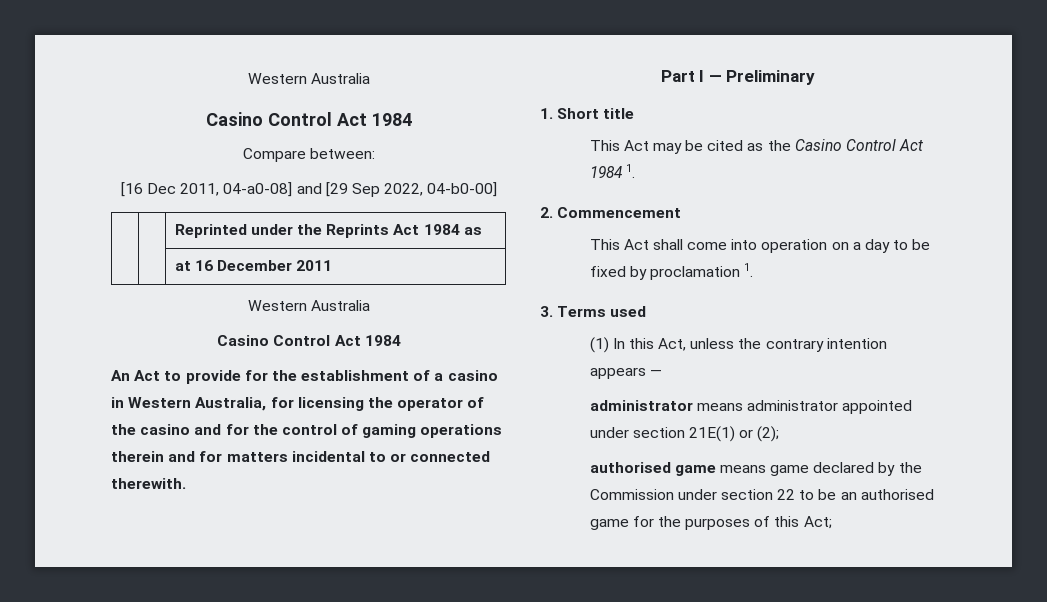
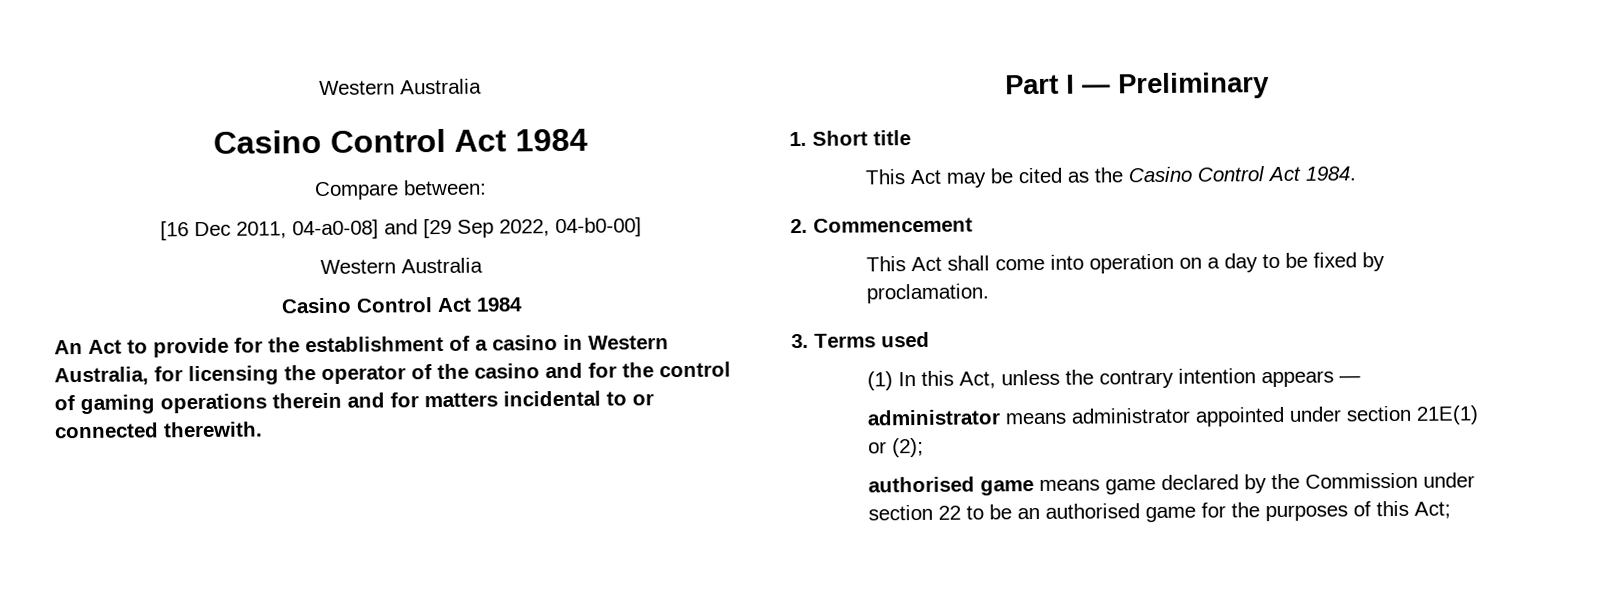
[174,224,482,238] [174,260,333,271] // | | Reprinted under the Reprints Act 1984 as // | | at 16 December 2011 -> (642, 227) none
[589,164,635,178] 1984 1. -> [1305,166,1357,181] 1984.
[649,263,754,280] proclamation 1. -> [866,283,990,304] proclamation.

